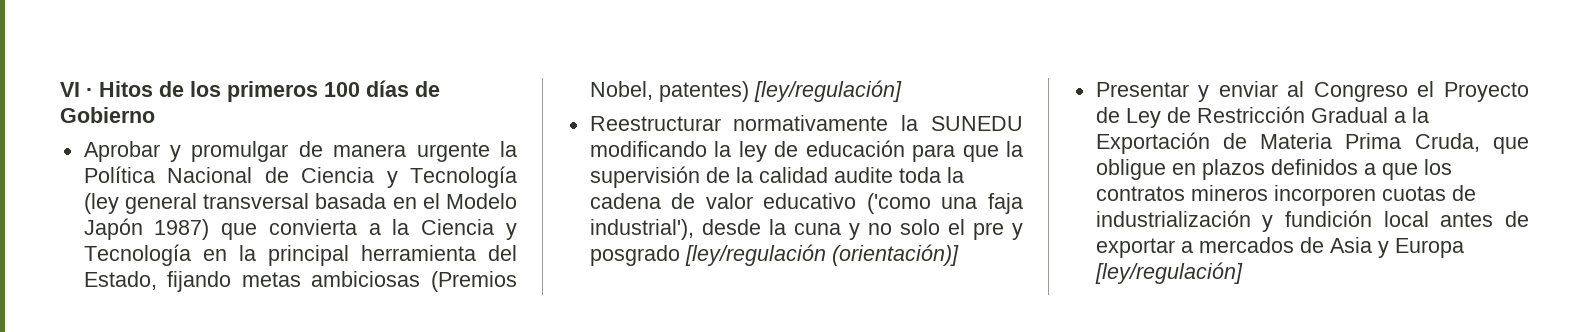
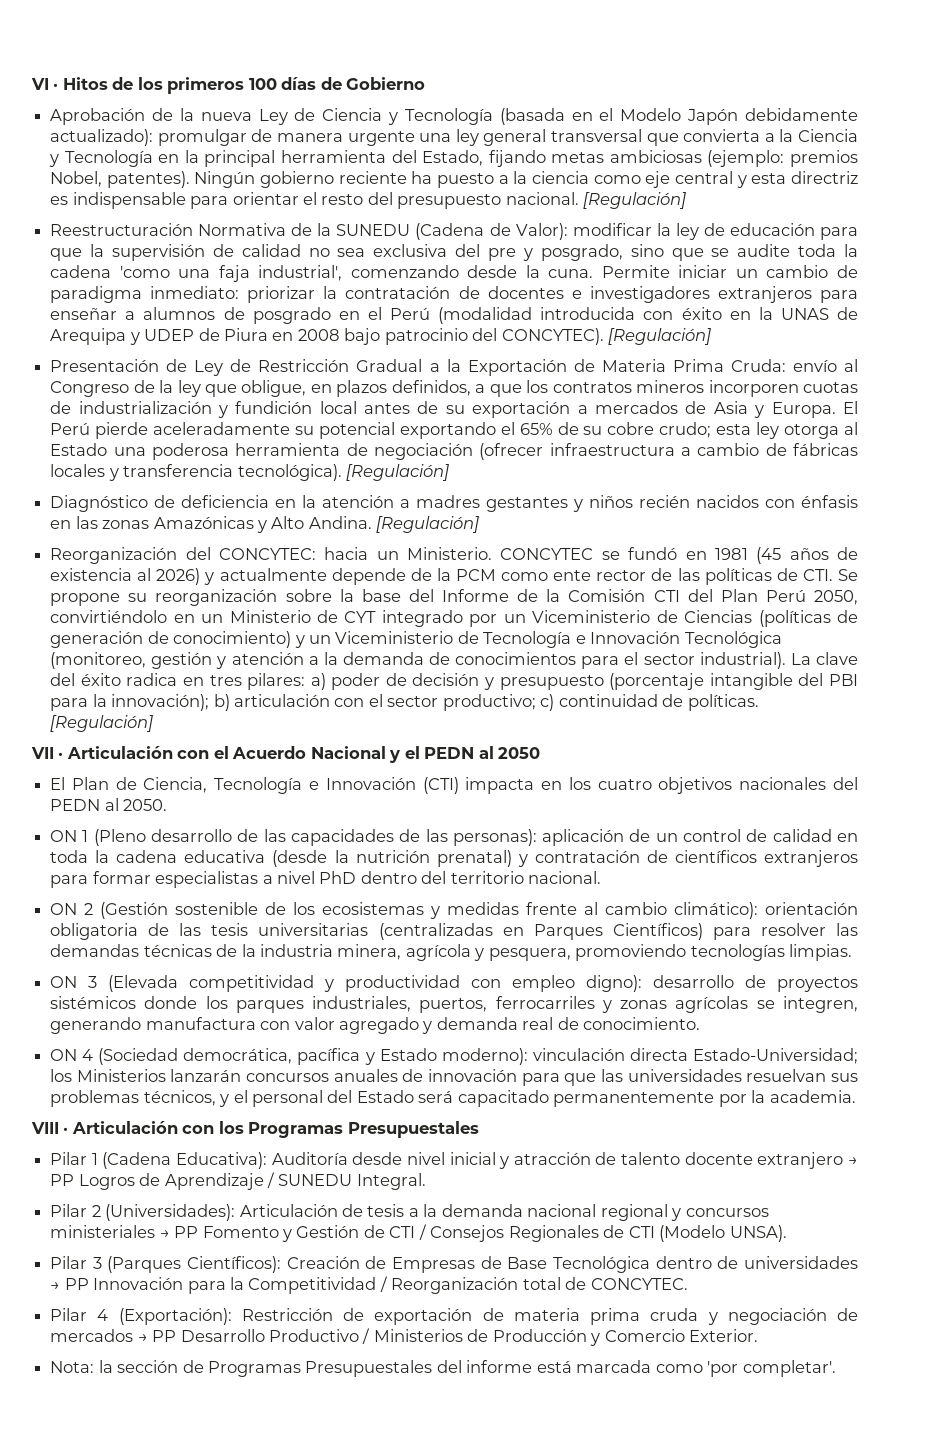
[83,141,517,162] [83,166,517,188] [83,193,517,214] [83,218,210,240] Aprobar y promulgar de manera urgente la Política Nacional de Ciencia y Tecnología (ley general transversal basada en el Modelo Japón 1987) -> [50,108,858,125] [50,129,642,146] Aprobación de la nueva Ley de Ciencia y Tecnología (basada en el Modelo Japón debidamente actualizado): promulgar de manera urgente una ley general transversal
[431,271,517,292] [589,80,902,102] [589,115,1023,131] [589,141,707,157] (Premios Nobel, patentes) [ley/regulación] // Reestructurar normativamente la SUNEDU modificando -> [707,150,858,167] [50,171,858,188] [50,192,687,209] [50,223,652,240] (ejemplo: premios Nobel, patentes). Ningún gobierno reciente ha puesto a la ciencia como eje central y esta directriz es indispensable para orientar el resto del presupuesto nacional. [Regulación] // Reestructuración Normativa de la SUNEDU (Cadena de Valor): modificar
[735,167,964,183] [589,193,1023,214] [589,219,1023,240] [589,244,959,266] [1095,81,1529,102] la calidad audite toda la cadena de valor educativo ('como una faja industrial'), desde la cuna y no solo el pre y posgrado [ley/regulación (orientación)] // Presentar y enviar al Congreso el Proyecto -> [241,244,858,261] [50,265,858,282] [50,286,859,303] [50,307,858,324] [50,328,712,345] [50,359,160,372] calidad no sea exclusiva del pre y posgrado, sino que se audite toda la cadena 'como una faja industrial', comenzando desde la cuna. Permite iniciar un cambio de paradigma inmediato: priorizar la contratación de docentes e investigadores extranjeros para enseñar a alumnos de posgrado en el Perú (modalidad introducida con éxito en la UNAS de Arequipa y UDEP de Piura en 2008 bajo patrocinio del CONCYTEC). [Regulación] // Presentación
[1414,133,1529,154] [1095,159,1166,180] Cruda, que obligue -> [730,359,859,372] [50,380,307,397] Cruda: envío al Congreso de la ley que obligue,
[1270,159,1358,175] definidos -> [391,380,471,396] definidos,
[1095,238,1175,258] exportar -> [445,401,571,418] su exportación
[1394,238,1464,258] [1094,262,1243,284] Europa [ley/regulación] -> [771,401,858,418] [50,422,858,439] [50,443,859,460] [50,464,449,481] [50,495,859,512] [50,516,480,533] [50,547,859,564] [50,568,859,585] [50,589,858,606] [50,610,859,627] [50,631,782,648] [50,652,859,669] [50,673,859,690] [50,694,759,711] [50,715,154,732] [31,746,541,763] [50,777,858,794] [50,798,168,811] [50,829,859,846] [50,850,858,867] [50,871,602,888] [50,902,859,919] [50,923,859,940] [50,944,853,961] [50,975,859,992] [50,996,858,1013] [50,1017,701,1034] [50,1048,858,1065] [50,1069,858,1086] [50,1090,856,1107] [31,1121,479,1138] [50,1152,859,1169] [50,1172,426,1190] [50,1204,769,1221] [50,1224,787,1242] [50,1256,858,1273] [50,1276,688,1294] [50,1308,858,1325] [50,1328,759,1346] [50,1360,836,1377] Europa. El Perú pierde aceleradamente su potencial exportando el 65% de su cobre crudo; esta ley otorga al Estado una poderosa herramienta de negociación (ofrecer infraestructura a cambio de fábricas locales y transferencia tecnológica). [Regulación] // Diagnóstico de deficiencia en la atención a madres gestantes y niños recién nacidos con énfasis en las zonas Amazónicas y Alto Andina. [Regulación] // Reorganización del CONCYTEC: hacia un Ministerio. CONCYTEC se fundó en 1981 (45 años de existencia al 2026) y actualmente depende de la PCM como ente rector de las políticas de CTI. Se propone su reorganización sobre la base del Informe de la Comisión CTI del Plan Perú 2050, convirtiéndolo en un Ministerio de CYT integrado por un Viceministerio de Ciencias (políticas de generación de conocimiento) y un Viceministerio de Tecnología e Innovación Tecnológica (monitoreo, gestión y atención a la demanda de conocimientos para el sector industrial). La clave del éxito radica en tres pilares: a) poder de decisión y presupuesto (porcentaje intangible del PBI para la innovación); b) articulación con el sector productivo; c) continuidad de políticas. [Regulación] // VII · Articulación con el Acuerdo Nacional y el PEDN al 2050 // El Plan de Ciencia, Tecnología e Innovación (CTI) impacta en los cuatro objetivos nacionales del PEDN al 2050. // ON 1 (Pleno desarrollo de las capacidades de las personas): aplicación de un control de calidad en toda la cadena educativa (desde la nutrición prenatal) y contratación de científicos extranjeros para formar especialistas a nivel PhD dentro del territorio nacional. // ON 2 (Gestión sostenible de los ecosistemas y medidas frente al cambio climático): orientación obligatoria de las tesis universitarias (centralizadas en Parques Científicos) para resolver las demandas técnicas de la industria minera, agrícola y pesquera, promoviendo tecnologías limpias. // ON 3 (Elevada competitividad y productividad con empleo digno): desarrollo de proyectos sistémicos donde los parques industriales, puertos, ferrocarriles y zonas agrícolas se integren, generando manufactura con valor agregado y demanda real de conocimiento. // ON 4 (Sociedad democrática, pacífica y Estado moderno): vinculación directa Estado-Universidad; los Ministerios lanzarán concursos anuales de innovación para que las universidades resuelvan sus problemas técnicos, y el personal del Estado será capacitado permanentemente por la academia. // VIII · Articulación con los Programas Presupuestales // Pilar 1 (Cadena Educativa): Auditoría desde nivel inicial y atracción de talento docente extranjero → PP Logros de Aprendizaje / SUNEDU Integral. // Pilar 2 (Universidades): Articulación de tesis a la demanda nacional regional y concursos ministeriales → PP Fomento y Gestión de CTI / Consejos Regionales de CTI (Modelo UNSA). // Pilar 3 (Parques Científicos): Creación de Empresas de Base Tecnológica dentro de universidades → PP Innovación para la Competitividad / Reorganización total de CONCYTEC. // Pilar 4 (Exportación): Restricción de exportación de materia prima cruda y negociación de mercados → PP Desarrollo Productivo / Ministerios de Producción y Comercio Exterior. // Nota: la sección de Programas Presupuestales del informe está marcada como 'por completar'.

